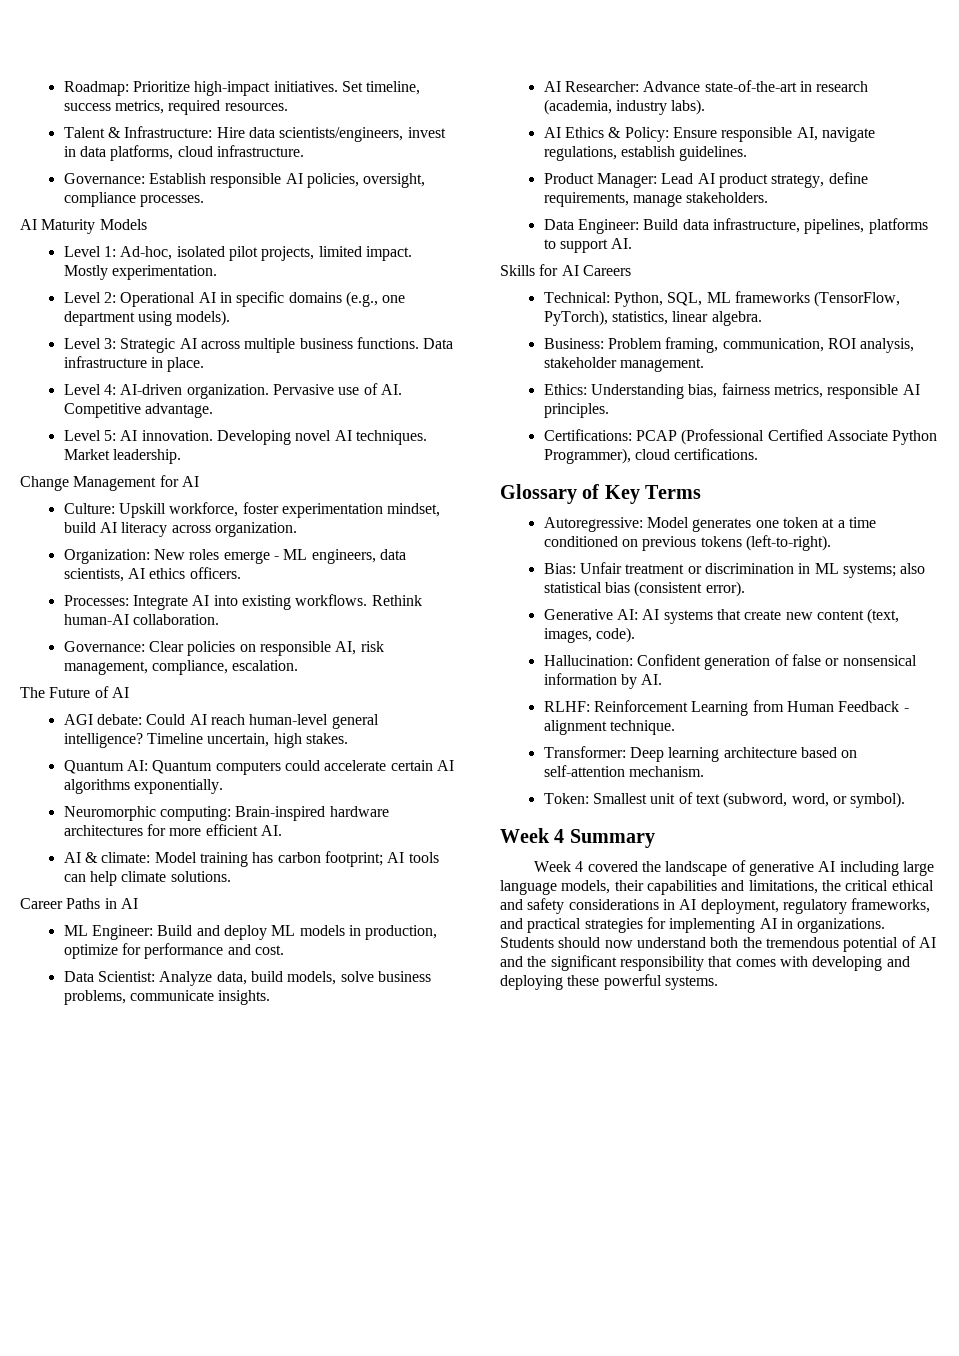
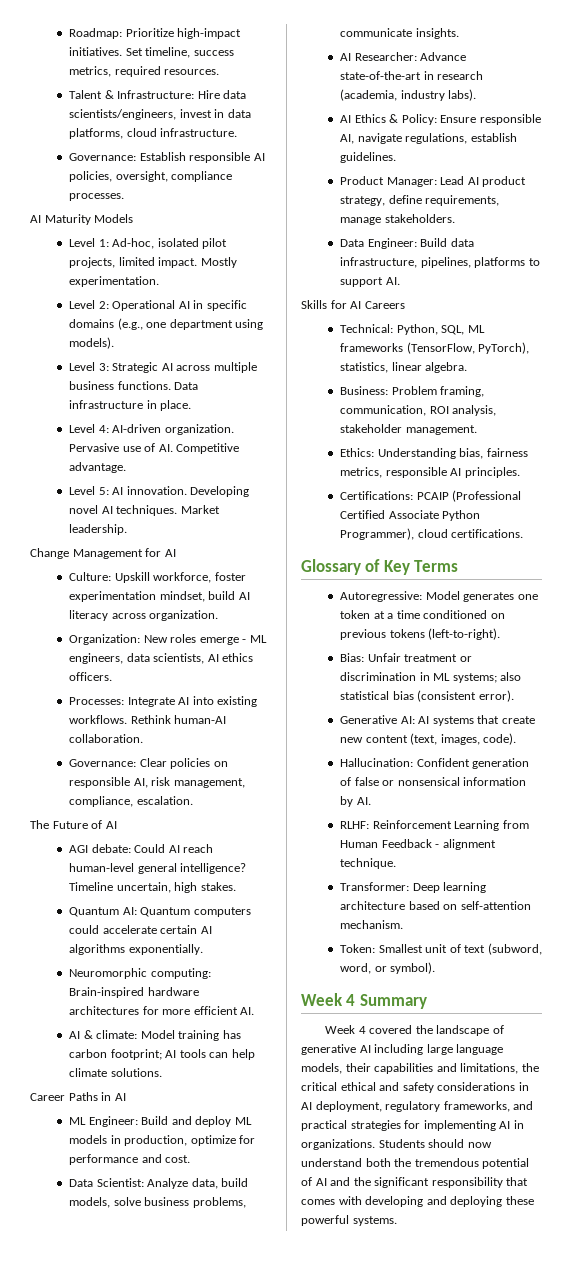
[636,430,678,441] PCAP -> [416,492,449,500] PCAIP

